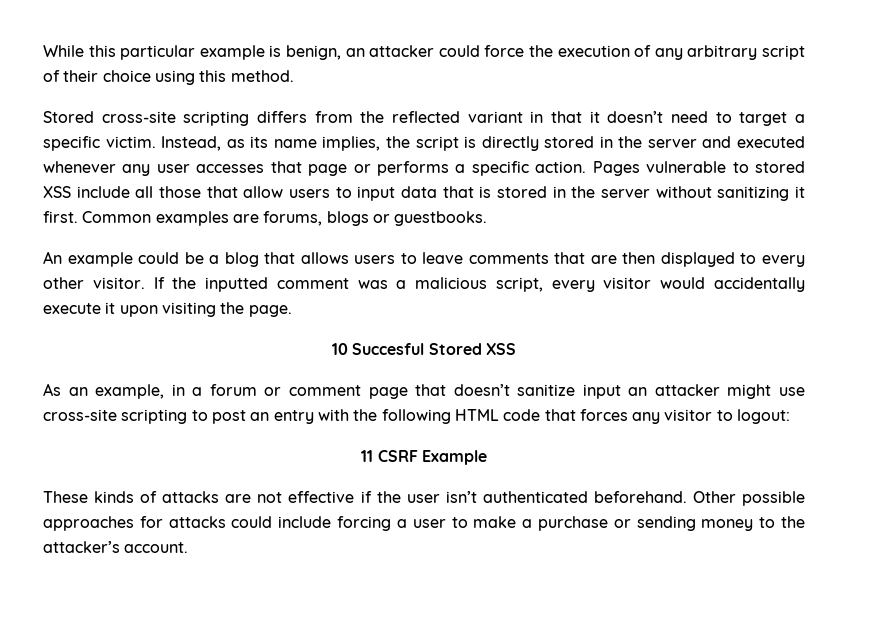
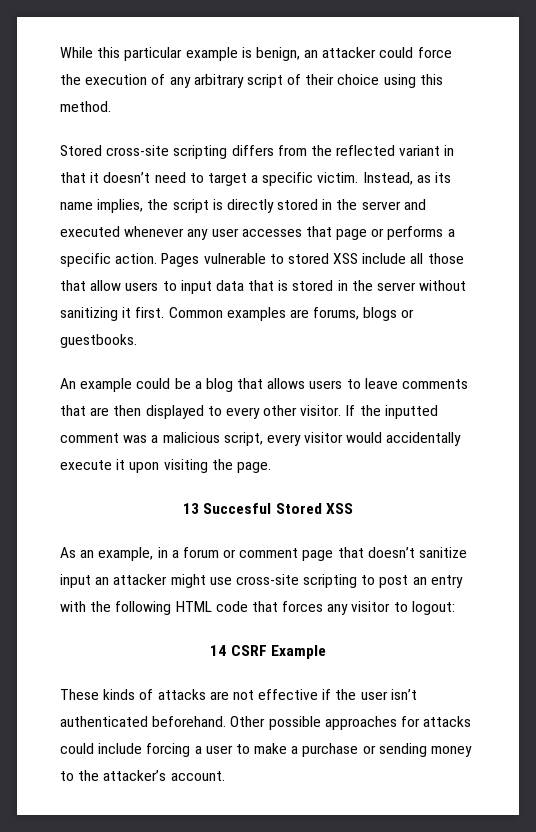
[332,343,349,355] 10 -> [183,503,200,514] 13
[361,450,374,462] 11 -> [210,645,227,656] 14

